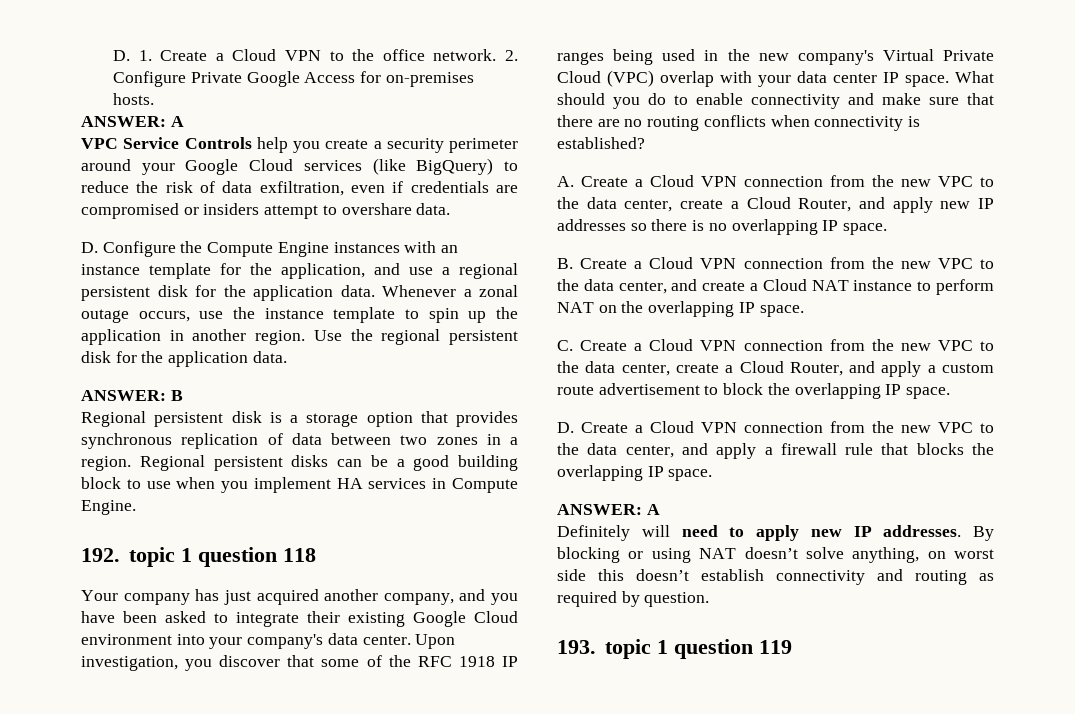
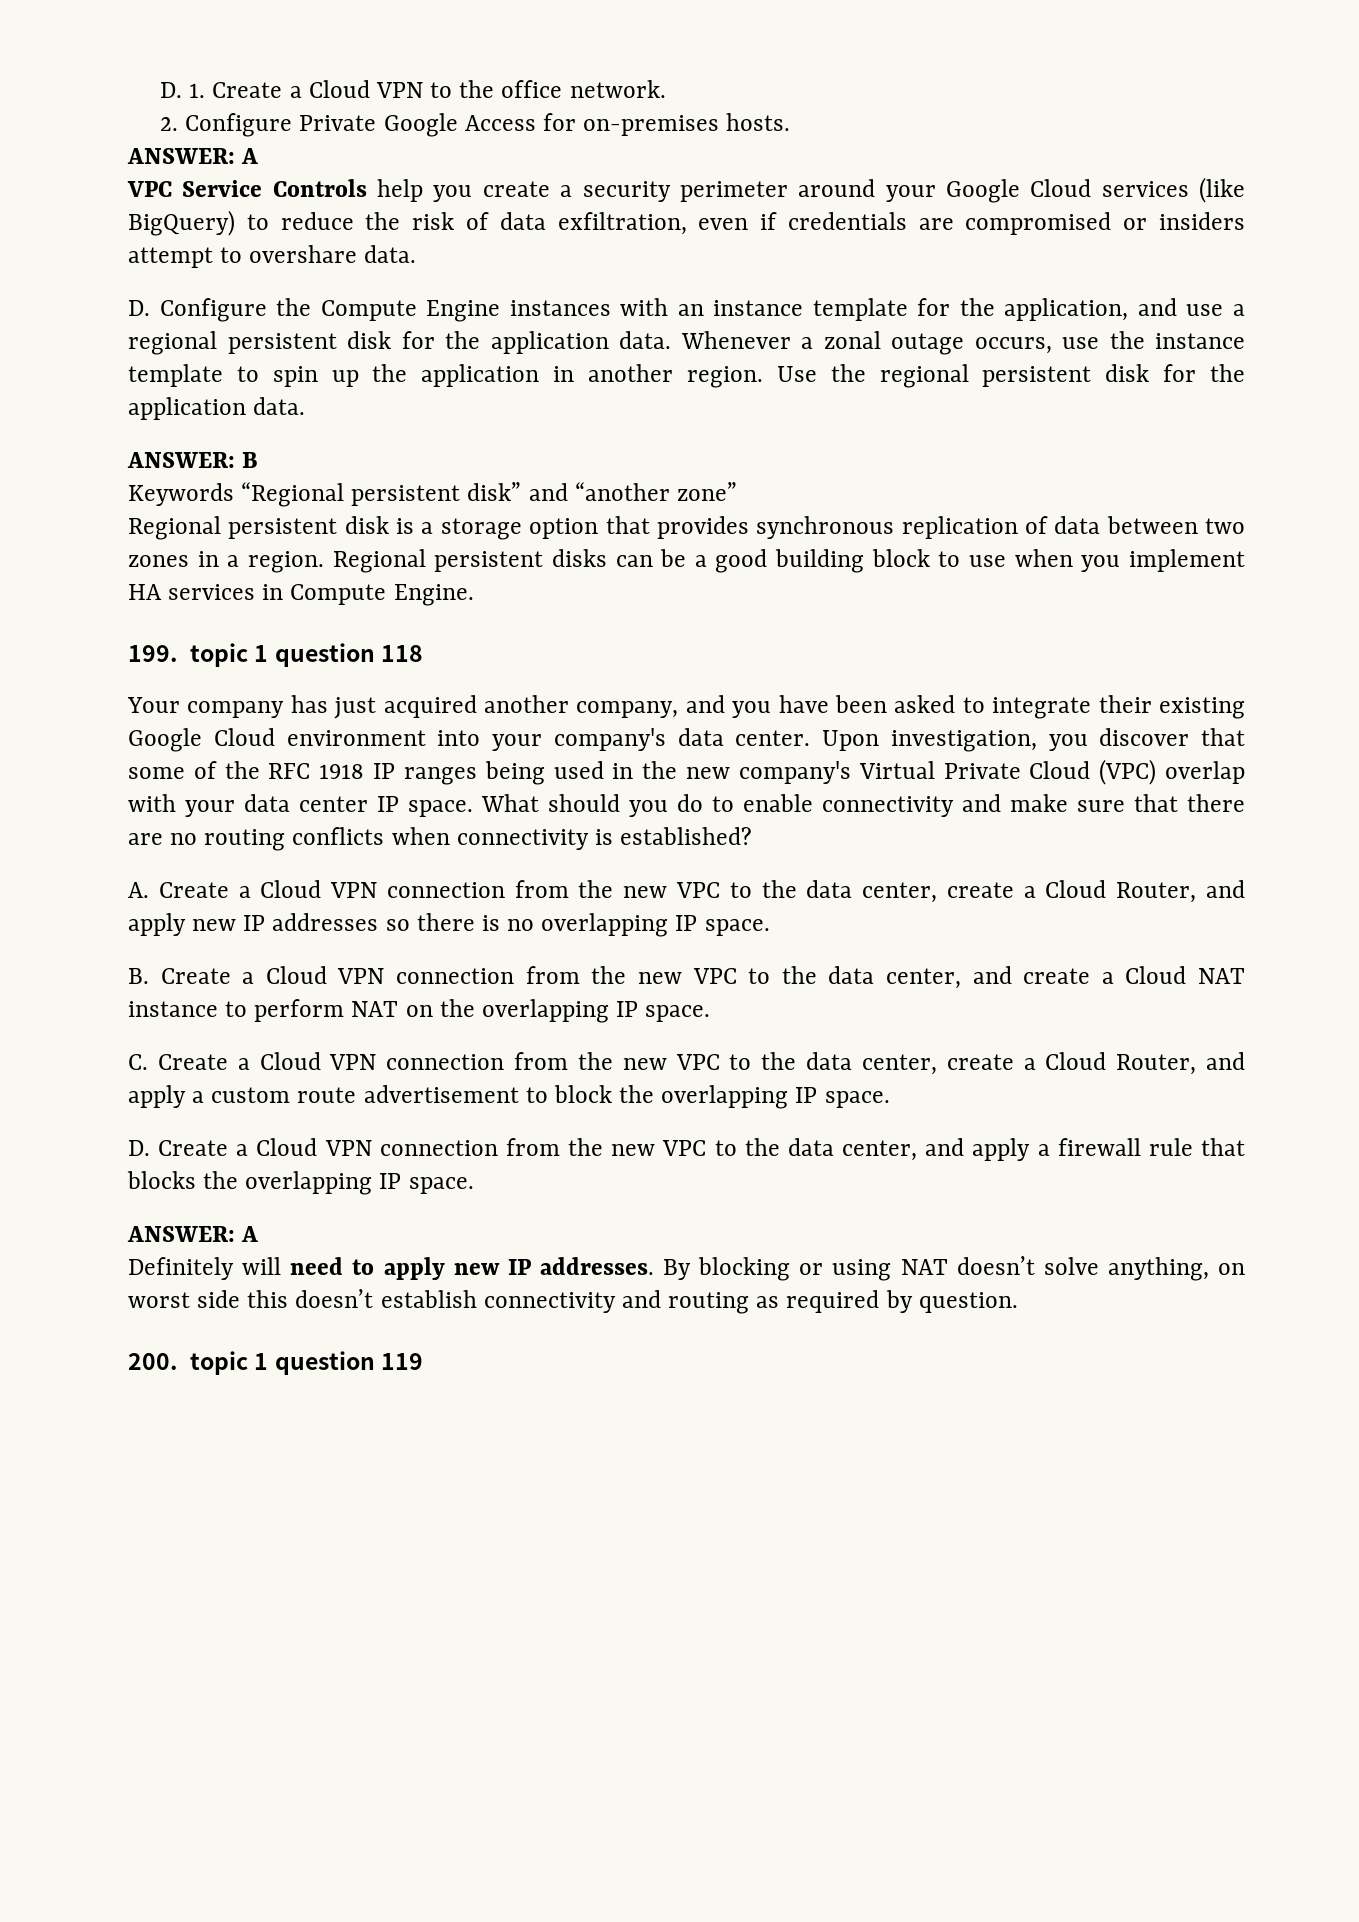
(497, 55) none -> (666, 89) //
(183, 395) none -> [128,482,737,507] // Keywords “Regional persistent disk” and “another zone”
[81,548,120,562] 192. -> [128,645,177,662] 199.
[557,640,596,654] 193. -> [128,1353,177,1370] 200.

